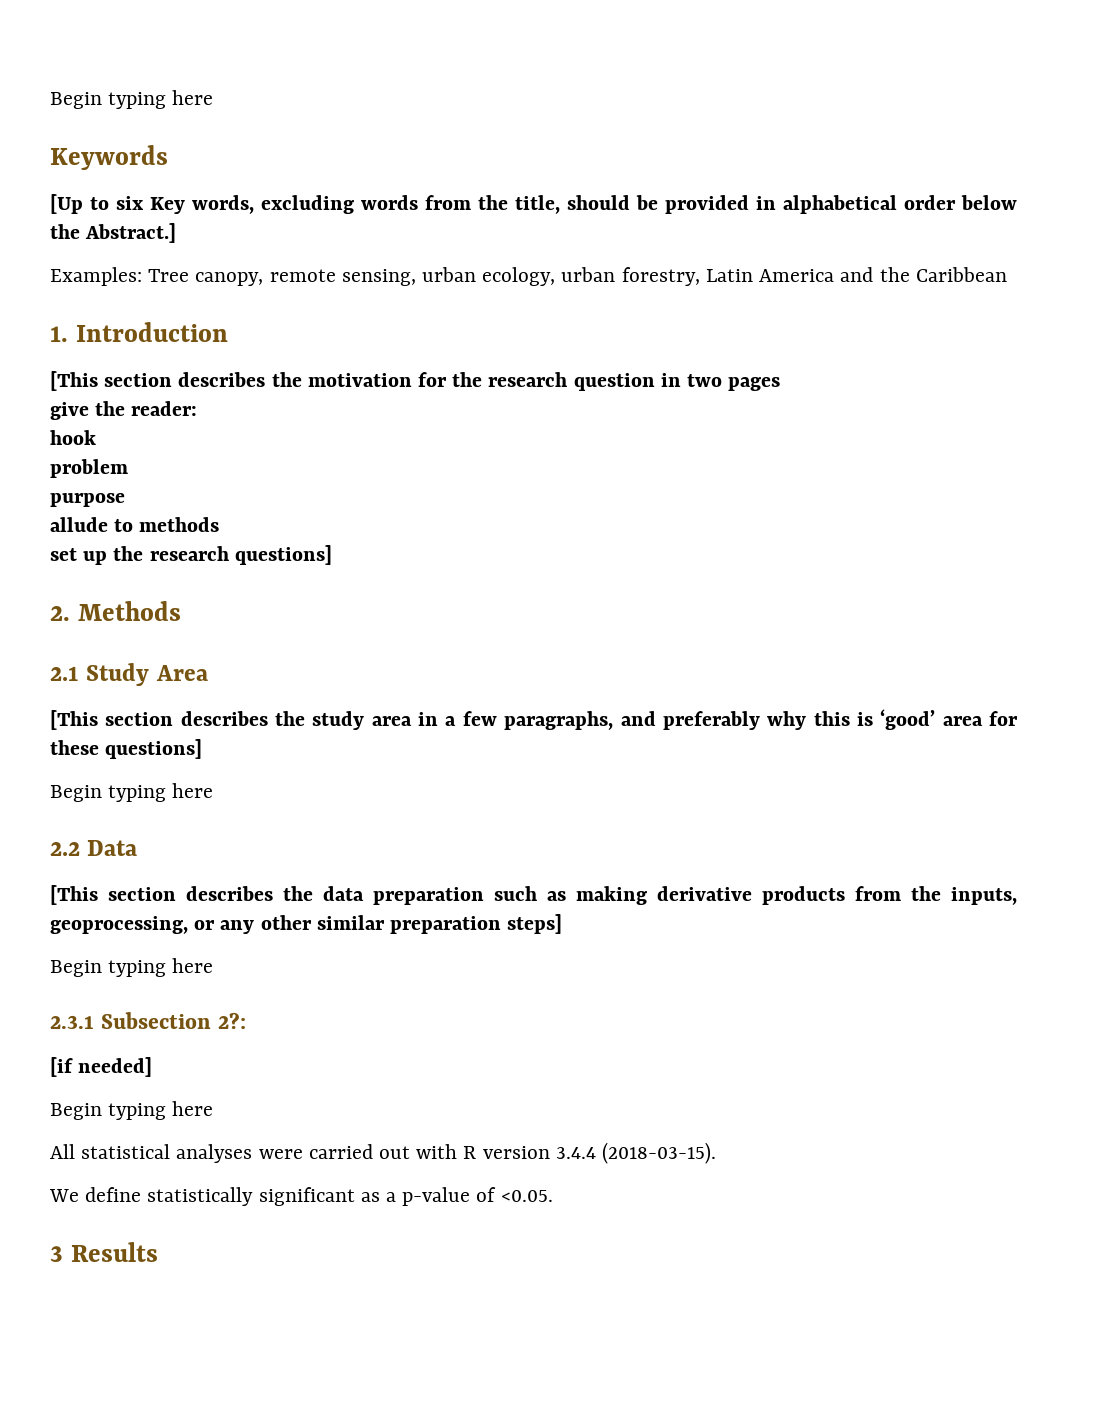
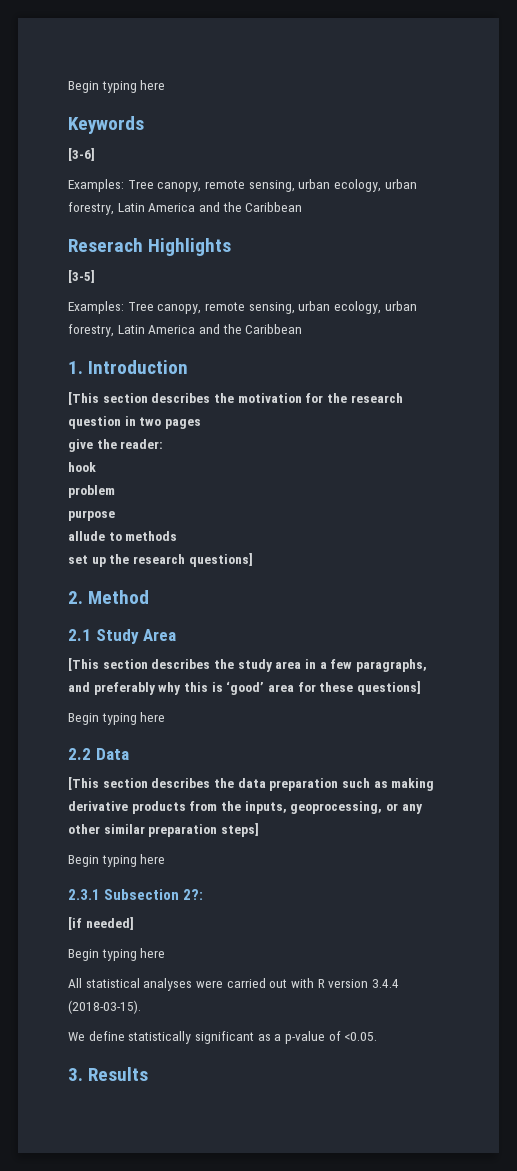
[50,194,1017,214] [50,223,177,243] [Up to six Key words, excluding words from the title, should be provided in alphabetical order below the Abstract.] -> [68,148,95,161] [68,179,417,192] [68,202,303,215] [68,238,232,256] [68,270,95,283] [3-6] // Examples: Tree canopy, remote sensing, urban ecology, urban forestry, Latin America and the Caribbean // Reserach Highlights // [3-5]
[77,601,181,621] Methods -> [88,590,150,604] Method
[50,1246,63,1262] 3 -> [68,1068,83,1081] 3.

